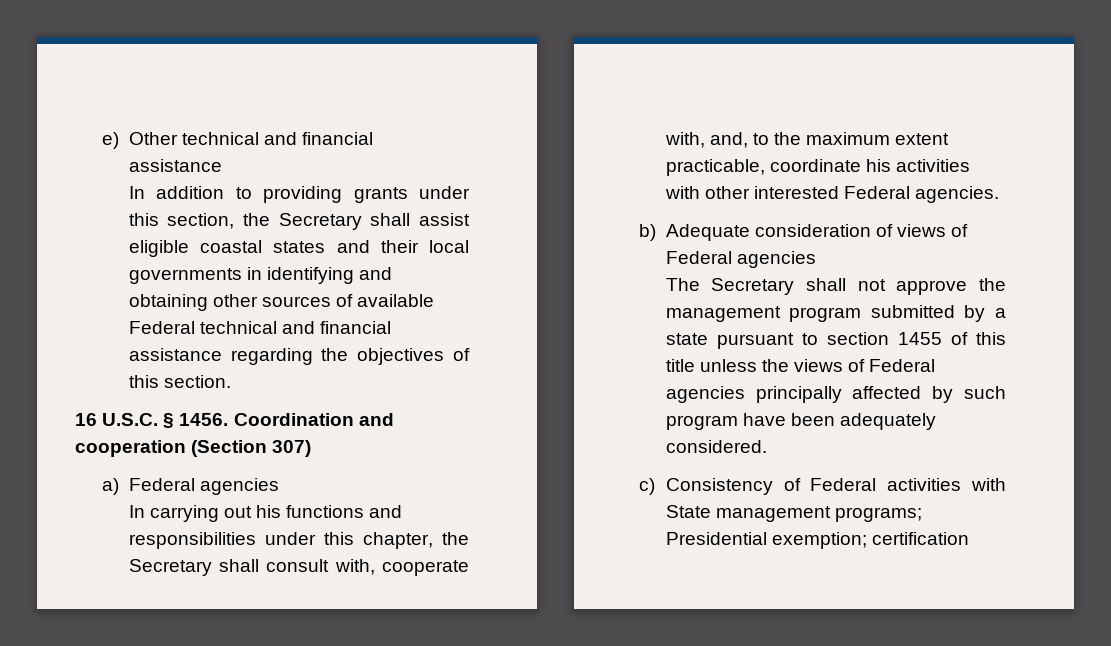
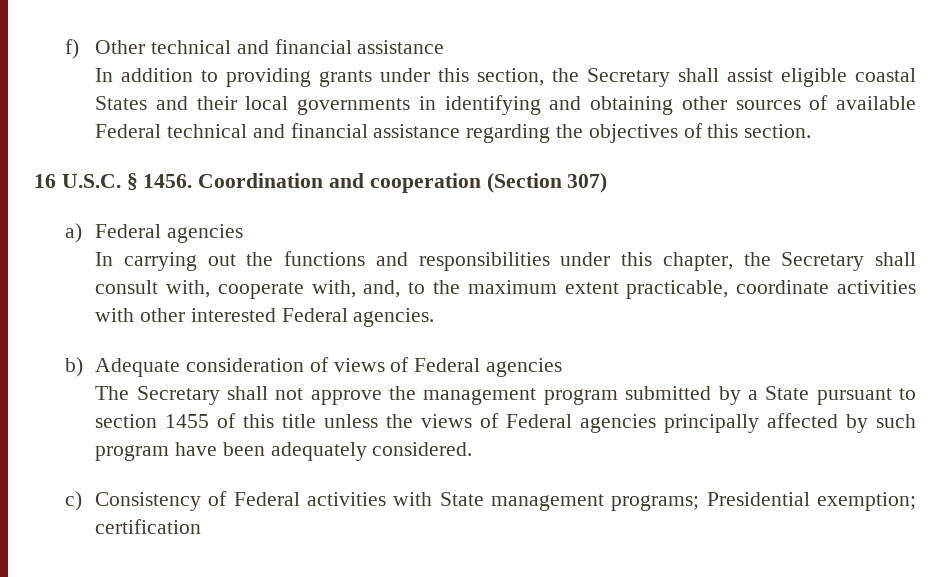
[101,132,119,149] e) -> [64,39,79,59] f)
[273,241,326,253] states -> [95,96,148,110] States
[256,505,282,518] his -> [246,252,274,266] the
[866,159,892,172] his -> (830, 287) none
[665,333,708,345] state -> [765,386,810,400] State

